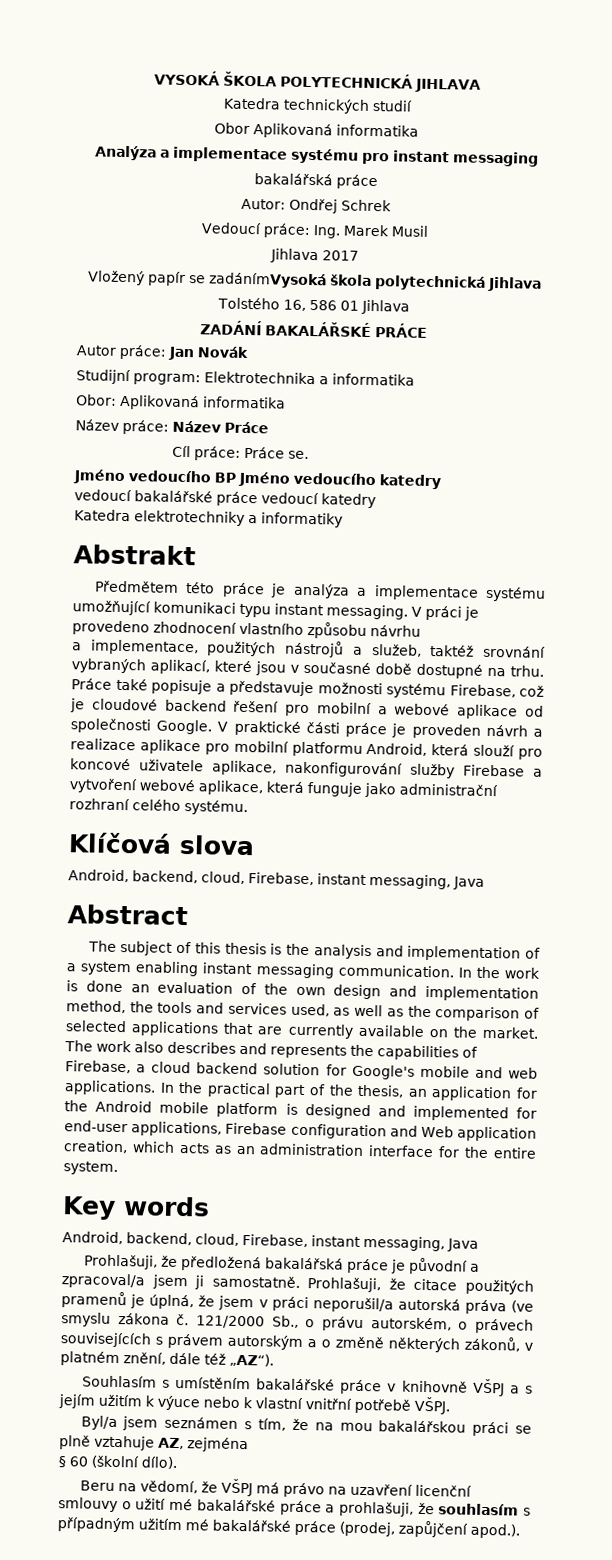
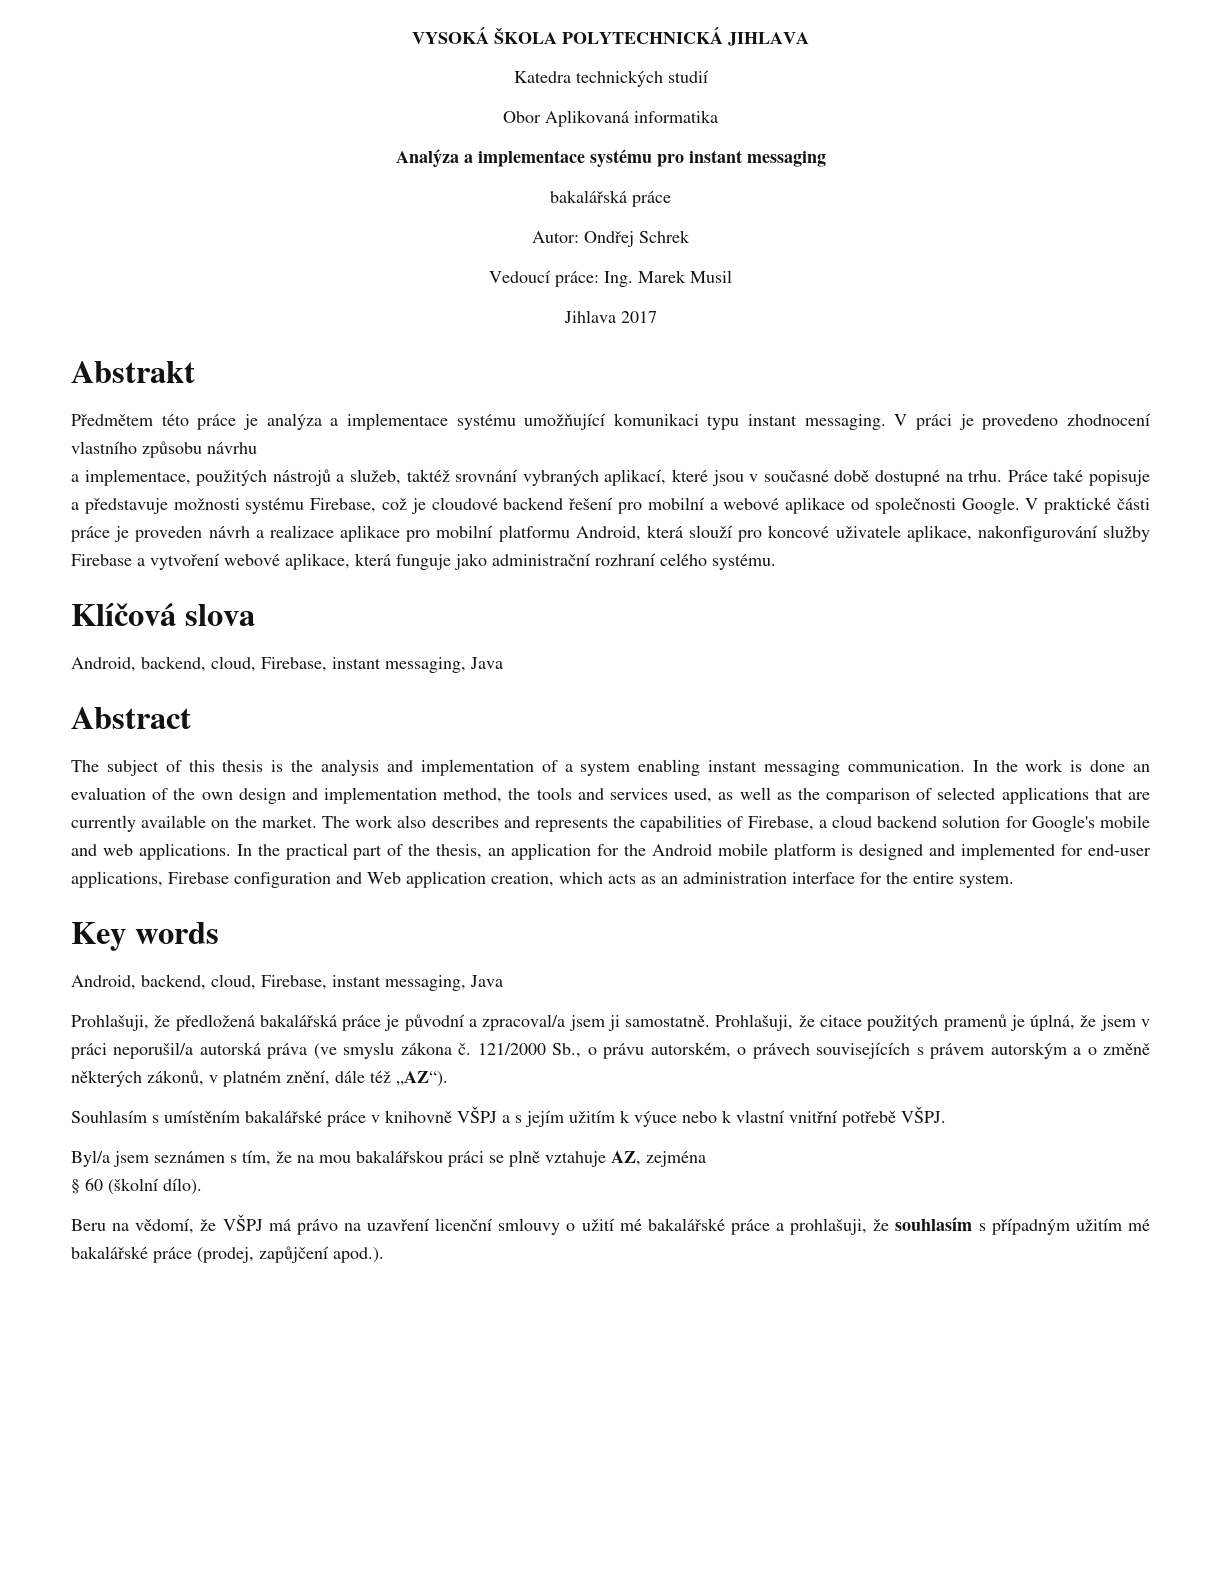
[87,270,542,292] [216,297,410,315] [199,320,428,338] [76,344,249,361] [76,369,415,386] [76,394,286,411] [75,419,269,435] [171,445,309,461] [73,469,441,490] [74,489,376,509] [74,509,343,528] // Vložený papír se zadánímVysoká škola polytechnická Jihlava // Tolstého 16, 586 01 Jihlava // ZADÁNÍ BAKALÁŘSKÉ PRÁCE // Autor práce: Jan Novák // Studijní program: Elektrotechnika a informatika // Obor: Aplikovaná informatika // Název práce: Název Práce // Cíl práce: Práce se. // Jméno vedoucího BP Jméno vedoucího katedry // vedoucí bakalářské práce vedoucí katedry // Katedra elektrotechniky a informatiky -> (657, 317) none

